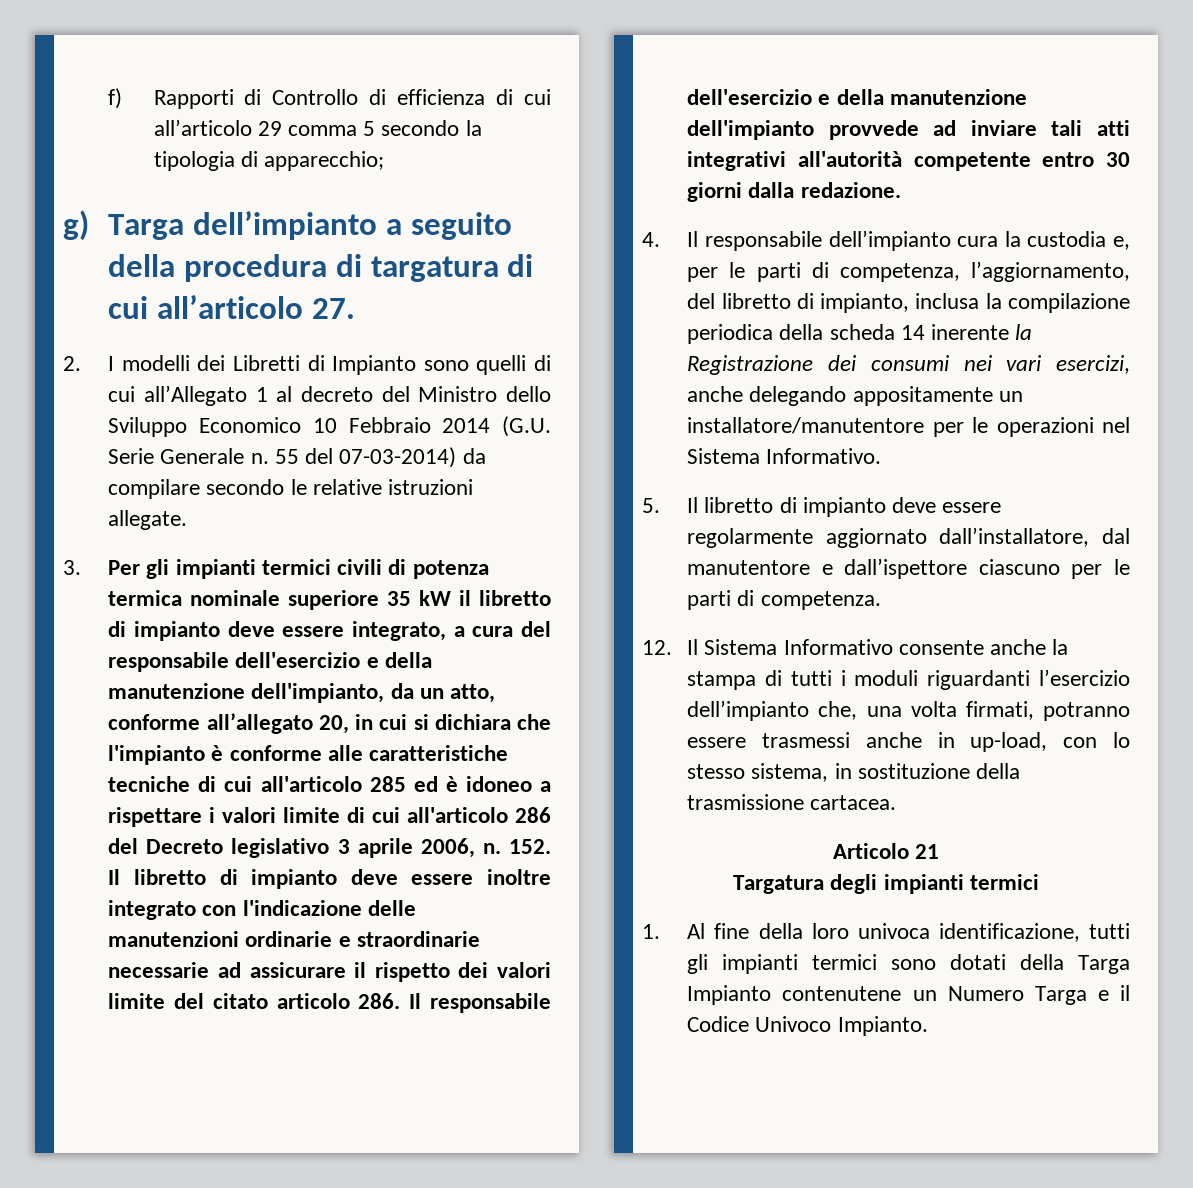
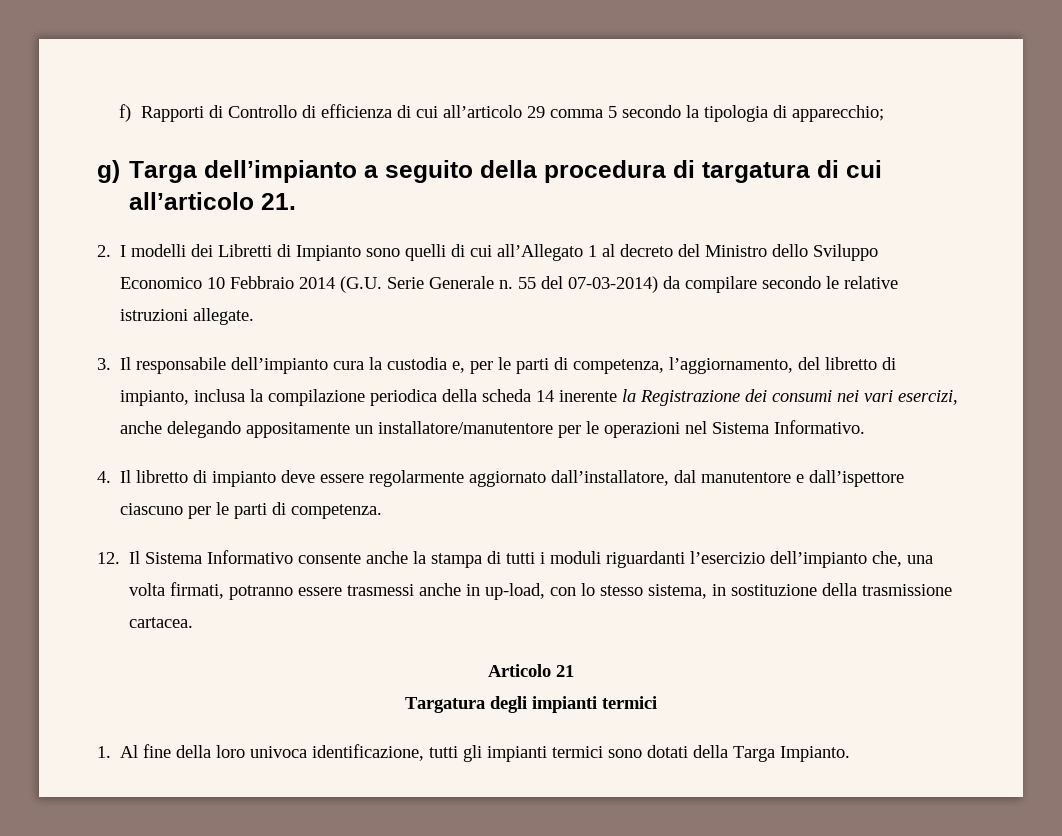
[311,298,355,319] 27. -> [261,193,297,210] 21.
[108,559,489,579] [108,590,551,610] [108,621,551,641] [108,652,432,672] [108,683,496,703] [108,713,551,734] [108,745,509,765] [108,776,552,792] [108,807,551,827] [108,838,552,858] [108,869,551,889] [108,900,416,920] [108,931,480,947] [108,962,552,982] [108,993,551,1013] [687,89,1027,105] [687,120,1130,140] [687,151,1130,171] [687,182,901,202] [642,232,660,247] Per gli impianti termici civili di potenza termica nominale superiore 35 kW il libretto di impianto deve essere integrato, a cura del responsabile dell'esercizio e della manutenzione dell'impianto, da un atto, conforme all’allegato 20, in cui si dichiara che l'impianto è conforme alle caratteristiche tecniche di cui all'articolo 285 ed è idoneo a rispettare i valori limite di cui all'articolo 286 del Decreto legislativo 3 aprile 2006, n. 152. Il libretto di impianto deve essere inoltre integrato con l'indicazione delle manutenzioni ordinarie e straordinarie necessarie ad assicurare il rispetto dei valori limite del citato articolo 286. Il responsabile dell'esercizio e della manutenzione dell'impianto provvede ad inviare tali atti integrativi all'autorità competente entro 30 giorni dalla redazione. // 4. -> (111, 364) none
[642,498,660,513] 5. -> [97,471,111,483] 4.
[687,985,1130,1005] [687,1016,832,1032] Impianto contenutene un Numero Targa e il Codice Univoco -> (776, 754) none

